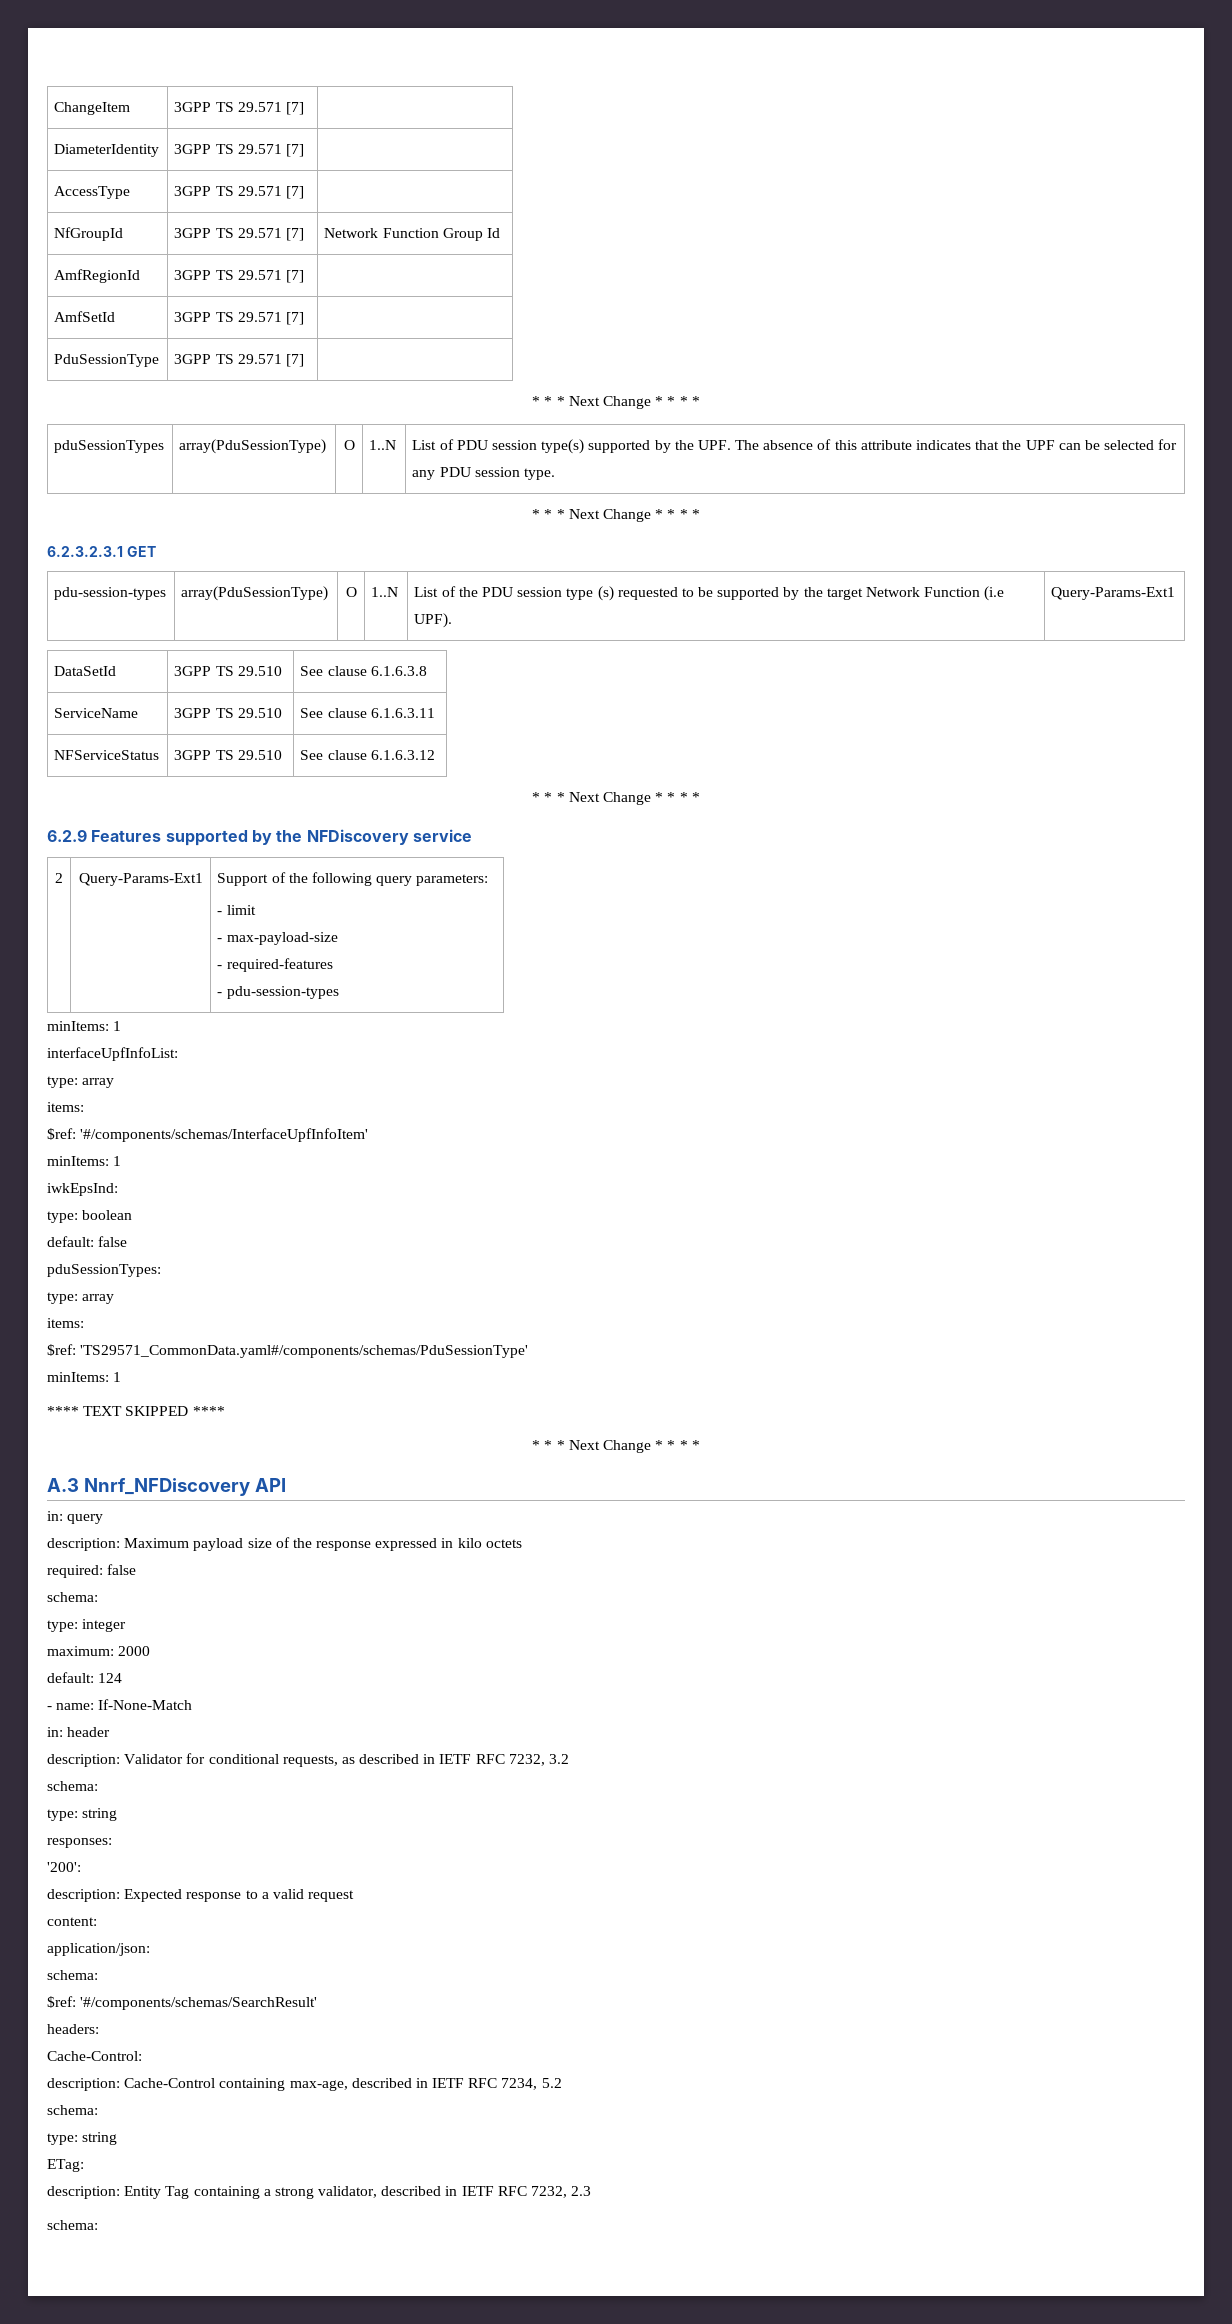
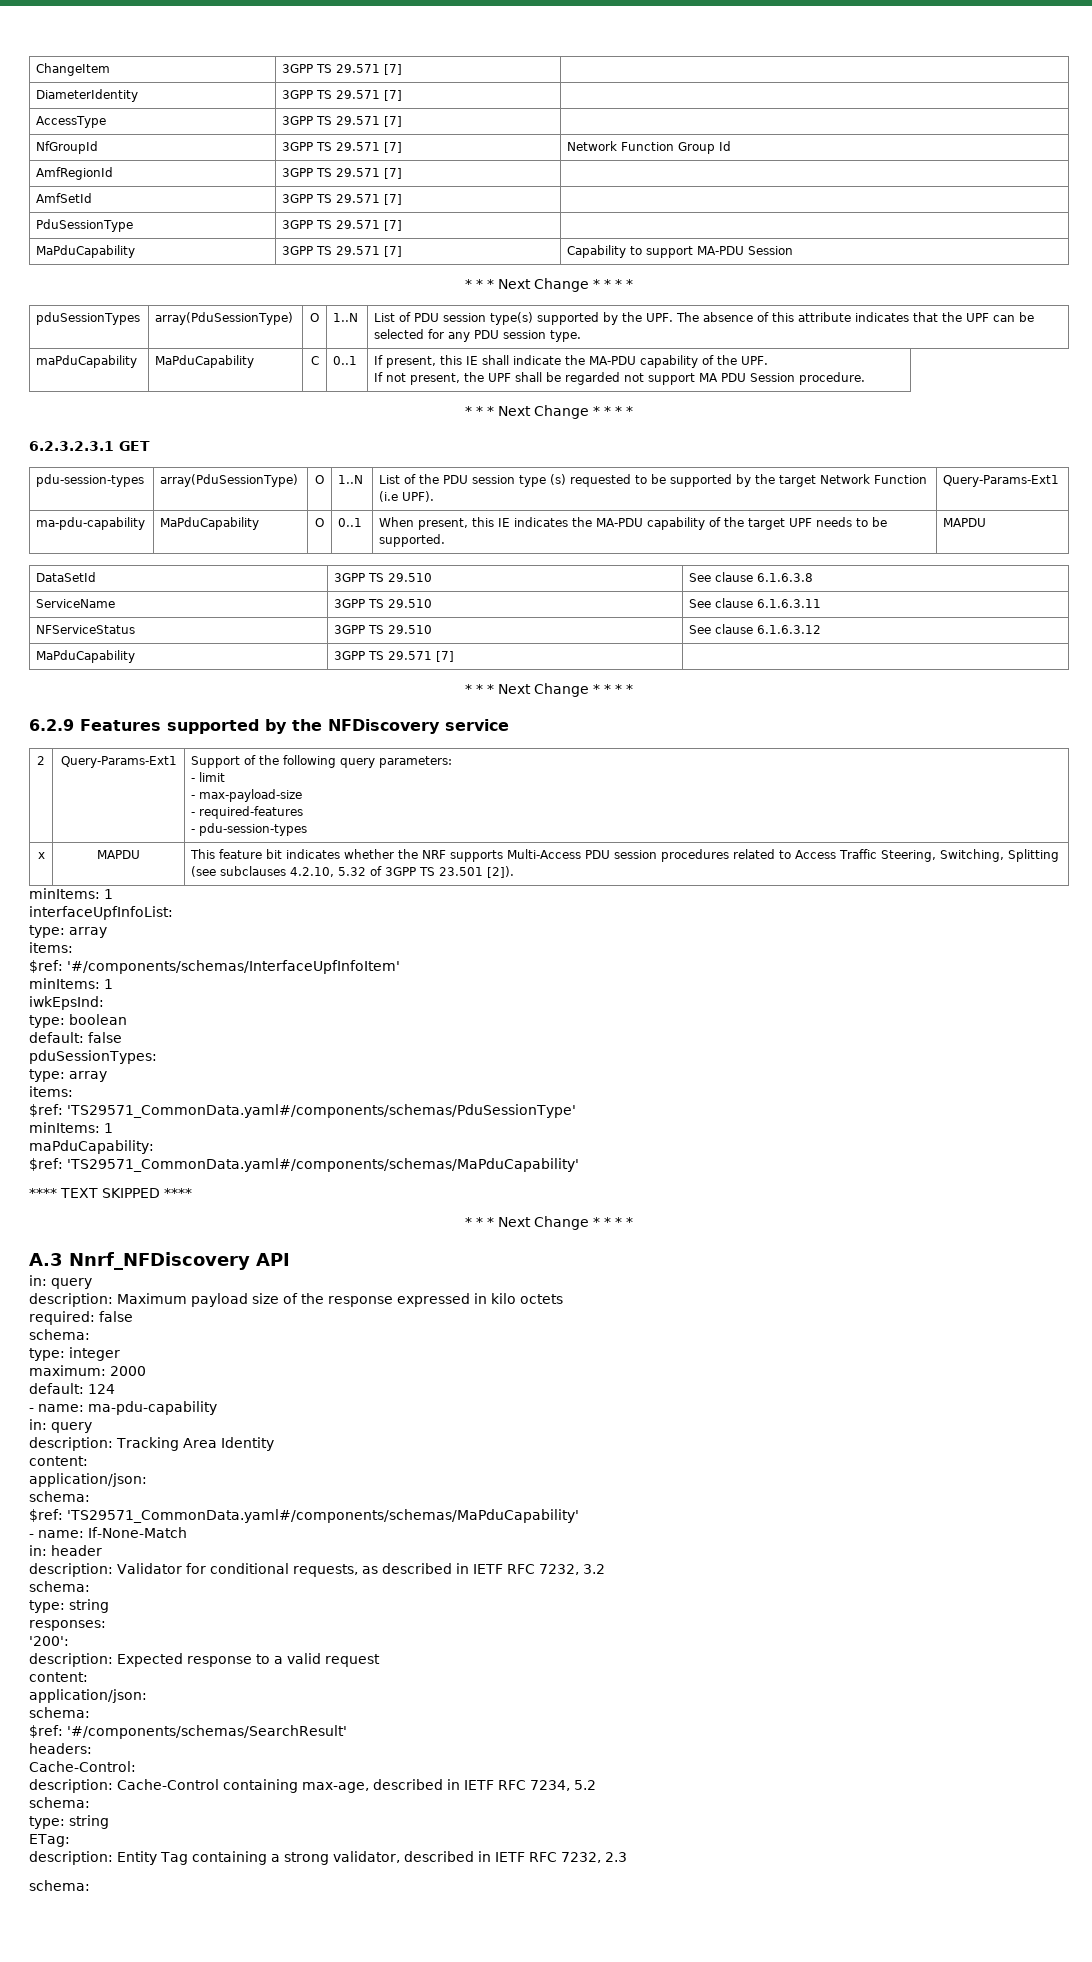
(304, 360) none -> [36,245,136,258] [282,246,403,257] [567,245,794,258] // MaPduCapability | 3GPP TS 29.571 [7] | Capability to support MA-PDU Session
(555, 474) none -> [36,355,138,368] [155,355,255,368] [310,356,319,365] [333,356,358,365] [374,355,769,368] [374,372,866,385] // maPduCapability | MaPduCapability | C | 0..1 | If present, this IE shall indicate the MA-PDU capability of the UPF. // If not present, the UPF shall be regarded not support MA PDU Session procedure.
(1176, 593) none -> [36,517,146,530] [160,517,260,530] [315,518,324,527] [338,518,363,527] [379,517,888,530] [379,534,446,547] [943,518,987,527] // ma-pdu-capability | MaPduCapability | O | 0..1 | When present, this IE indicates the MA-PDU capability of the target UPF needs to be supported. | MAPDU
(435, 755) none -> [36,650,136,663] [334,651,455,662] // MaPduCapability | 3GPP TS 29.571 [7] |
(339, 992) none -> [37,852,45,859] [97,850,140,859] [190,849,1060,862] [191,866,515,878] // x | MAPDU | This feature bit indicates whether the NRF supports Multi-Access PDU session procedures related to Access Traffic Steering, Switching, Splitting (see subclauses 4.2.10, 5.32 of 3GPP TS 23.501 [2]).
(122, 1377) none -> [29,1140,154,1154] [29,1158,579,1172] // maPduCapability: // $ref: 'TS29571_CommonData.yaml#/components/schemas/MaPduCapability'
(123, 1678) none -> [29,1401,217,1415] [29,1419,92,1433] [29,1437,274,1451] [29,1456,88,1466] [29,1473,147,1487] [29,1491,90,1502] [29,1509,579,1523] // - name: ma-pdu-capability // in: query // description: Tracking Area Identity // content: // application/json: // schema: // $ref: 'TS29571_CommonData.yaml#/components/schemas/MaPduCapability'

